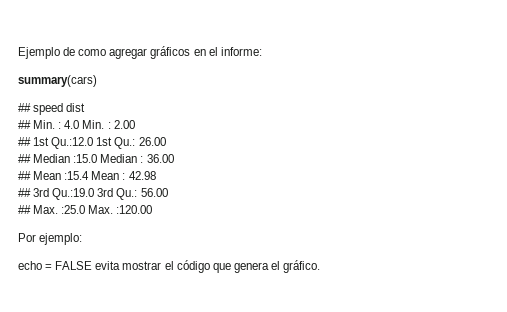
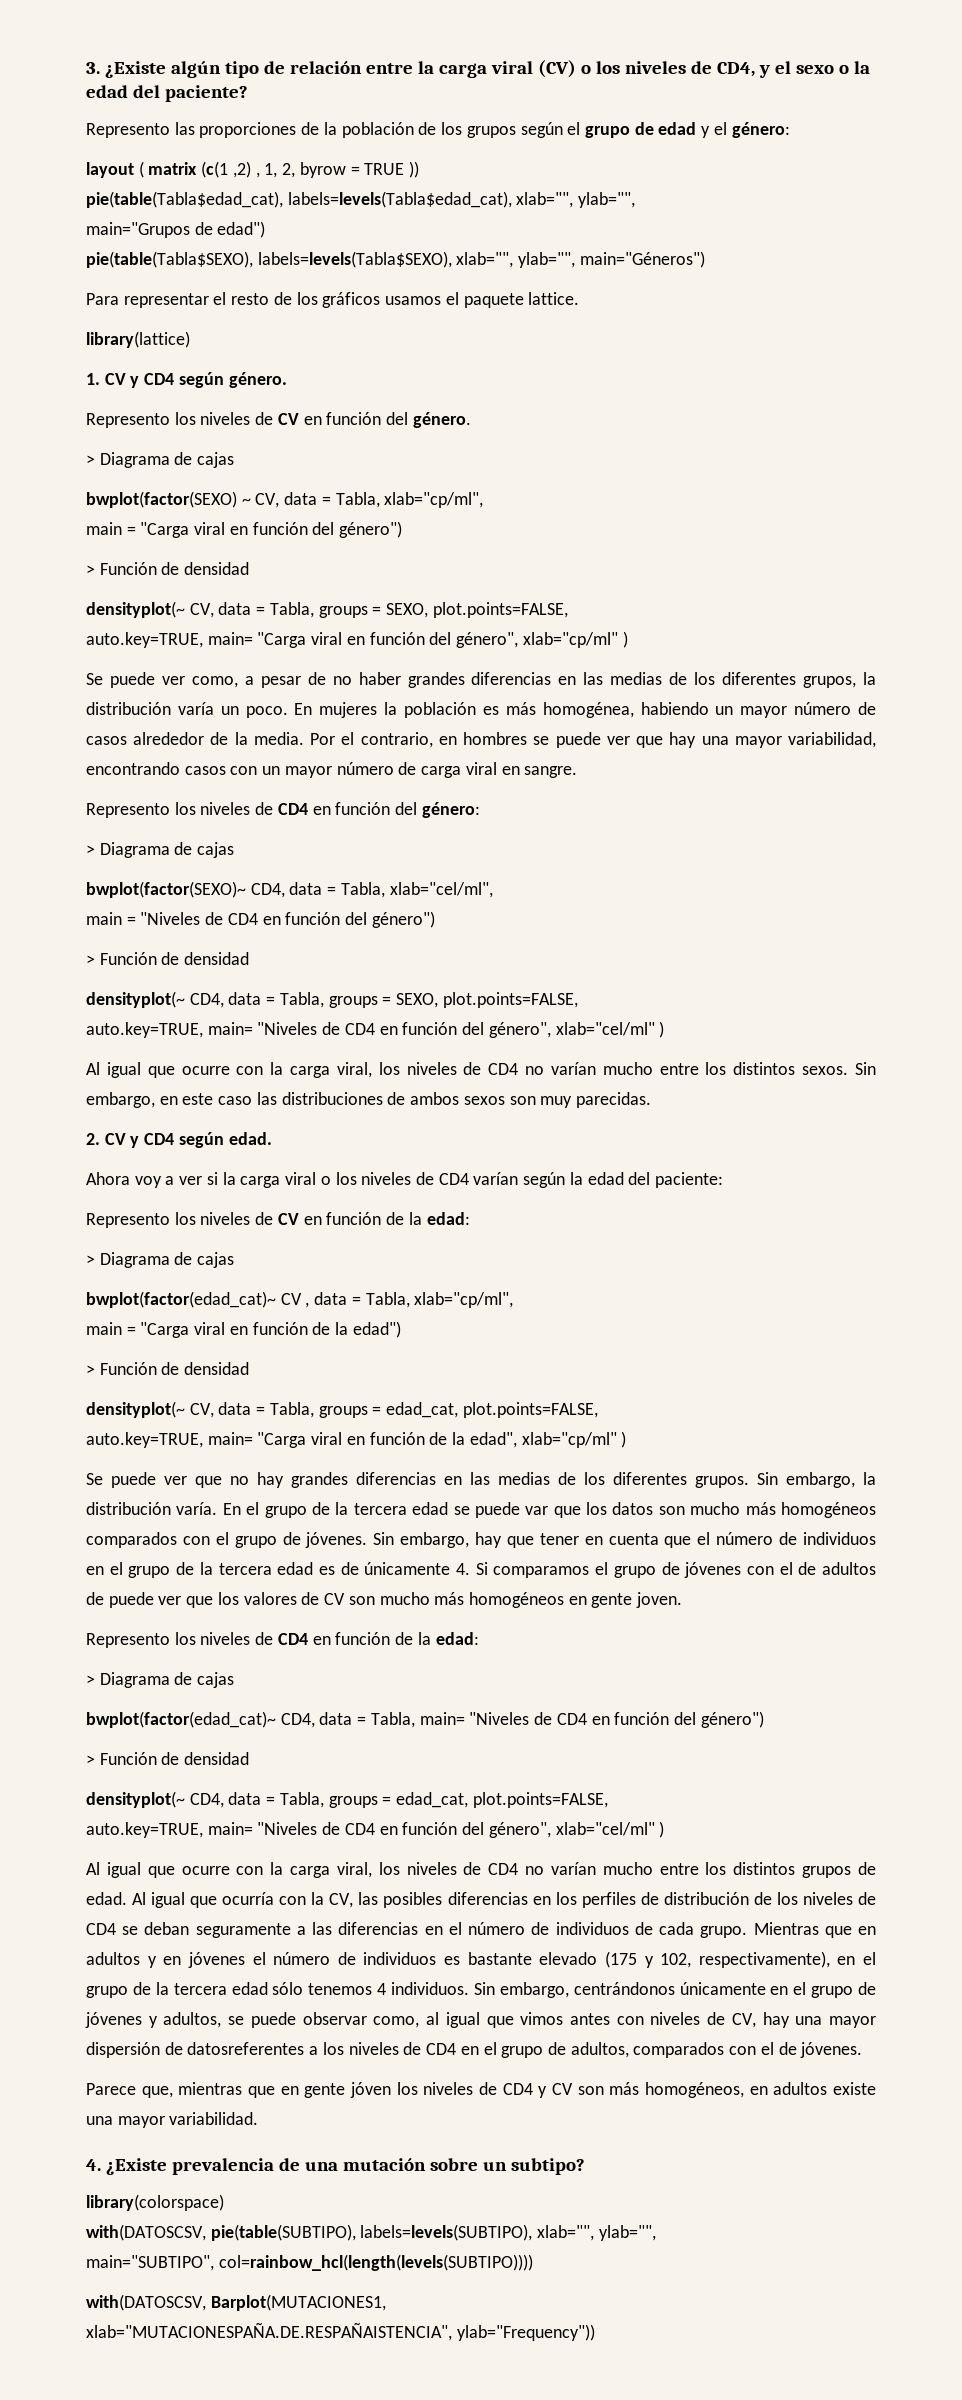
[18,46,262,59] [18,75,97,87] [18,103,86,115] [18,120,135,129] [18,137,166,149] [18,154,174,163] [18,171,156,180] [18,188,168,200] [18,205,153,214] [18,233,83,245] [18,260,321,273] Ejemplo de como agregar gráficos en el informe: // summary(cars) // ## speed dist // ## Min. : 4.0 Min. : 2.00 // ## 1st Qu.:12.0 1st Qu.: 26.00 // ## Median :15.0 Median : 36.00 // ## Mean :15.4 Mean : 42.98 // ## 3rd Qu.:19.0 3rd Qu.: 56.00 // ## Max. :25.0 Max. :120.00 // Por ejemplo: // echo = FALSE evita mostrar el código que genera el gráfico. -> [86,60,870,78] [86,85,248,102] [86,122,790,138] [86,161,419,178] [86,191,636,208] [86,221,266,238] [86,251,705,268] [86,292,580,308] [86,331,190,348] [86,372,287,388] [86,412,471,428] [86,452,235,468] [86,491,484,508] [86,521,403,538] [86,562,250,575] [86,601,568,618] [86,631,628,648] [86,672,877,688] [86,702,877,718] [86,732,877,748] [86,762,578,778] [86,802,480,818] [86,842,235,858] [86,881,493,898] [86,911,435,928] [86,952,250,965] [86,991,578,1008] [86,1021,665,1038] [86,1062,877,1078] [86,1092,651,1108] [86,1132,272,1148] [86,1172,724,1188] [86,1212,470,1228] [86,1252,235,1268] [86,1291,514,1308] [86,1321,401,1338] [86,1362,250,1375] [86,1401,598,1418] [86,1431,627,1448] [86,1472,876,1488] [86,1502,877,1518] [86,1532,876,1548] [86,1562,877,1578] [86,1592,683,1608] [86,1632,479,1648] [86,1672,235,1688] [86,1711,764,1728] [86,1752,250,1765] [86,1791,608,1808] [86,1821,665,1838] [86,1862,877,1878] [86,1892,877,1908] [86,1922,877,1938] [86,1951,876,1968] [86,1982,876,1998] [85,2012,876,2028] [86,2042,863,2058] [86,2082,876,2098] [86,2112,259,2128] [86,2158,585,2175] [86,2194,224,2211] [86,2224,656,2241] [86,2254,533,2271] [86,2294,386,2311] [86,2322,595,2341] 3. ¿Existe algún tipo de relación entre la carga viral (CV) o los niveles de CD4, y el sexo o la edad del paciente? // Represento las proporciones de la población de los grupos según el grupo de edad y el género: // layout ( matrix (c(1 ,2) , 1, 2, byrow = TRUE )) // pie(table(Tabla$edad_cat), labels=levels(Tabla$edad_cat), xlab="", ylab="", // main="Grupos de edad") // pie(table(Tabla$SEXO), labels=levels(Tabla$SEXO), xlab="", ylab="", main="Géneros") // Para representar el resto de los gráficos usamos el paquete lattice. // library(lattice) // 1. CV y CD4 según género. // Represento los niveles de CV en función del género. // > Diagrama de cajas // bwplot(factor(SEXO) ~ CV, data = Tabla, xlab="cp/ml", // main = "Carga viral en función del género") // > Función de densidad // densityplot(~ CV, data = Tabla, groups = SEXO, plot.points=FALSE, // auto.key=TRUE, main= "Carga viral en función del género", xlab="cp/ml" ) // Se puede ver como, a pesar de no haber grandes diferencias en las medias de los diferentes grupos, la distribución varía un poco. En mujeres la población es más homogénea, habiendo un mayor número de casos alrededor de la media. Por el contrario, en hombres se puede ver que hay una mayor variabilidad, encontrando casos con un mayor número de carga viral en sangre. // Represento los niveles de CD4 en función del género: // > Diagrama de cajas // bwplot(factor(SEXO)~ CD4, data = Tabla, xlab="cel/ml", // main = "Niveles de CD4 en función del género") // > Función de densidad // densityplot(~ CD4, data = Tabla, groups = SEXO, plot.points=FALSE, // auto.key=TRUE, main= "Niveles de CD4 en función del género", xlab="cel/ml" ) // Al igual que ocurre con la carga viral, los niveles de CD4 no varían mucho entre los distintos sexos. Sin embargo, en este caso las distribuciones de ambos sexos son muy parecidas. // 2. CV y CD4 según edad. // Ahora voy a ver si la carga viral o los niveles de CD4 varían según la edad del paciente: // Represento los niveles de CV en función de la edad: // > Diagrama de cajas // bwplot(factor(edad_cat)~ CV , data = Tabla, xlab="cp/ml", // main = "Carga viral en función de la edad") // > Función de densidad // densityplot(~ CV, data = Tabla, groups = edad_cat, plot.points=FALSE, // auto.key=TRUE, main= "Carga viral en función de la edad", xlab="cp/ml" ) // Se puede ver que no hay grandes diferencias en las medias de los diferentes grupos. Sin embargo, la distribución varía. En el grupo de la tercera edad se puede var que los datos son mucho más homogéneos comparados con el grupo de jóvenes. Sin embargo, hay que tener en cuenta que el número de individuos en el grupo de la tercera edad es de únicamente 4. Si comparamos el grupo de jóvenes con el de adultos de puede ver que los valores de CV son mucho más homogéneos en gente joven. // Represento los niveles de CD4 en función de la edad: // > Diagrama de cajas // bwplot(factor(edad_cat)~ CD4, data = Tabla, main= "Niveles de CD4 en función del género") // > Función de densidad // densityplot(~ CD4, data = Tabla, groups = edad_cat, plot.points=FALSE, // auto.key=TRUE, main= "Niveles de CD4 en función del género", xlab="cel/ml" ) // Al igual que ocurre con la carga viral, los niveles de CD4 no varían mucho entre los distintos grupos de edad. Al igual que ocurría con la CV, las posibles diferencias en los perfiles de distribución de los niveles de CD4 se deban seguramente a las diferencias en el número de individuos de cada grupo. Mientras que en adultos y en jóvenes el número de individuos es bastante elevado (175 y 102, respectivamente), en el grupo de la tercera edad sólo tenemos 4 individuos. Sin embargo, centrándonos únicamente en el grupo de jóvenes y adultos, se puede observar como, al igual que vimos antes con niveles de CV, hay una mayor dispersión de datosreferentes a los niveles de CD4 en el grupo de adultos, comparados con el de jóvenes. // Parece que, mientras que en gente jóven los niveles de CD4 y CV son más homogéneos, en adultos existe una mayor variabilidad. // 4. ¿Existe prevalencia de una mutación sobre un subtipo? // library(colorspace) // with(DATOSCSV, pie(table(SUBTIPO), labels=levels(SUBTIPO), xlab="", ylab="", // main="SUBTIPO", col=rainbow_hcl(length(levels(SUBTIPO)))) // with(DATOSCSV, Barplot(MUTACIONES1, // xlab="MUTACIONESPAÑA.DE.RESPAÑAISTENCIA", ylab="Frequency"))

